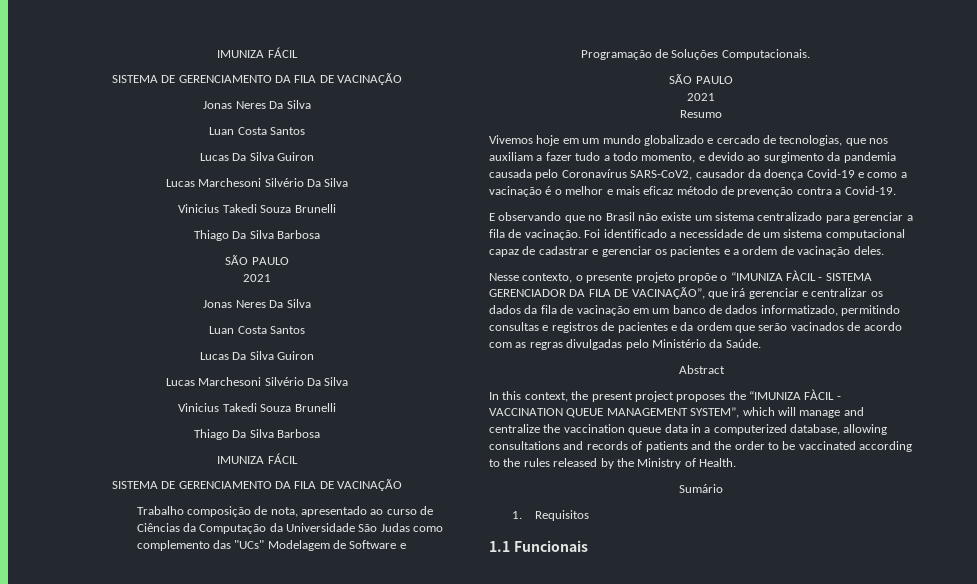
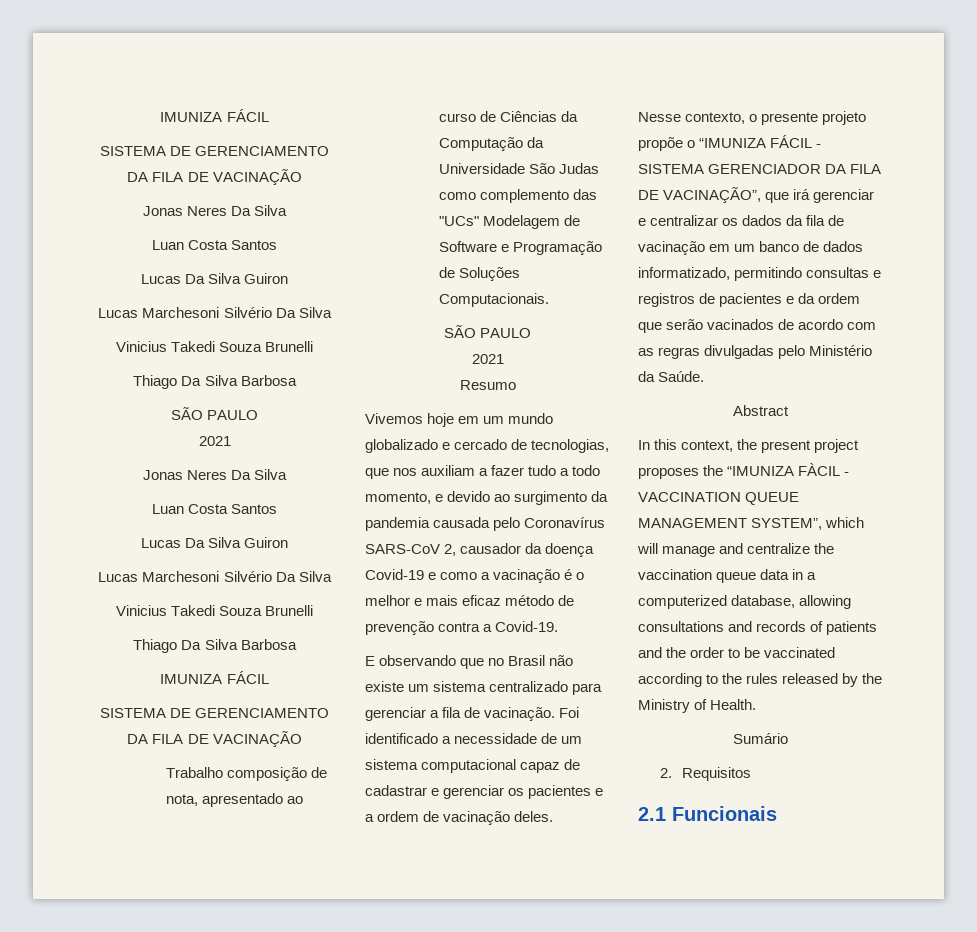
[630,170,693,180] SARS-CoV2, -> [365,544,457,556] SARS-CoV 2,
[786,270,816,281] FÀCIL -> [770,135,813,148] FÁCIL
[511,511,522,519] 1. -> [660,768,673,778] 2.
[489,541,510,552] 1.1 -> [638,807,666,821] 2.1

